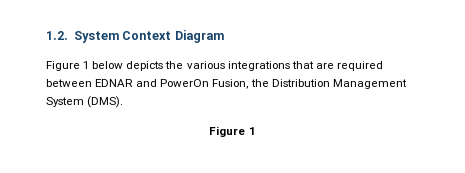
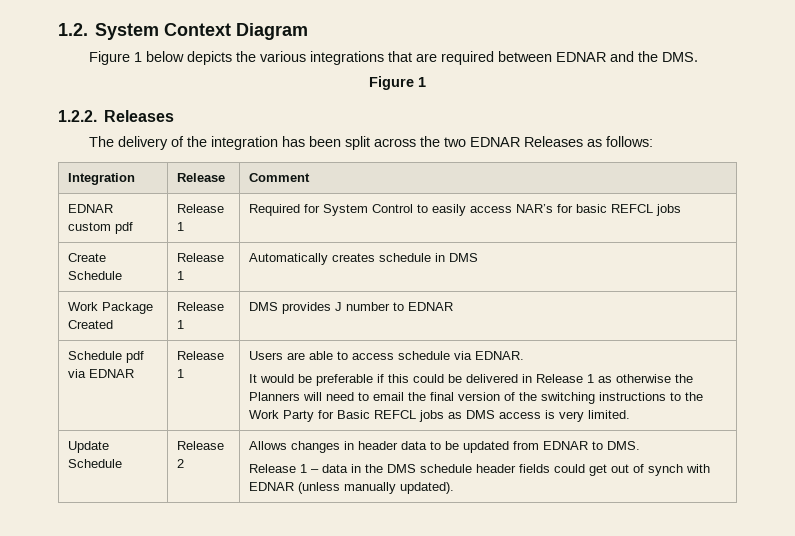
[160,79,407,89] [46,96,124,108] [209,126,256,137] PowerOn Fusion, the Distribution Management System (DMS). // Figure 1 -> [638,51,699,62] [369,76,426,90] [58,110,175,122] [89,136,654,150] [67,173,135,185] [176,173,225,182] [248,173,310,182] [67,204,113,213] [67,222,133,234] [176,204,224,213] [176,222,184,231] [248,204,681,216] [67,253,106,262] [67,271,122,280] [176,253,224,262] [176,271,184,280] [248,253,478,265] [67,302,153,314] [67,320,113,329] [176,302,224,311] [176,320,184,329] [248,302,453,314] [67,351,144,363] [67,369,134,378] [176,351,224,360] [176,369,184,378] [248,351,524,360] [248,374,693,386] [248,392,703,404] [248,410,630,422] [67,441,109,453] [67,459,122,468] [176,441,224,450] [176,459,184,468] [248,441,640,453] [248,464,710,476] [248,482,454,494] the DMS. // Figure 1 // 1.2.2. Releases // The delivery of the integration has been split across the two EDNAR Releases as follows: // Integration | Release | Comment // EDNAR custom pdf | Release 1 | Required for System Control to easily access NAR’s for basic REFCL jobs // Create Schedule | Release 1 | Automatically creates schedule in DMS // Work Package Created | Release 1 | DMS provides J number to EDNAR // Schedule pdf via EDNAR | Release 1 | Users are able to access schedule via EDNAR. // It would be preferable if this could be delivered in Release 1 as otherwise the Planners will need to email the final version of the switching instructions to the Work Party for Basic REFCL jobs as DMS access is very limited. // Update Schedule | Release 2 | Allows changes in header data to be updated from EDNAR to DMS. // Release 1 – data in the DMS schedule header fields could get out of synch with EDNAR (unless manually updated).

